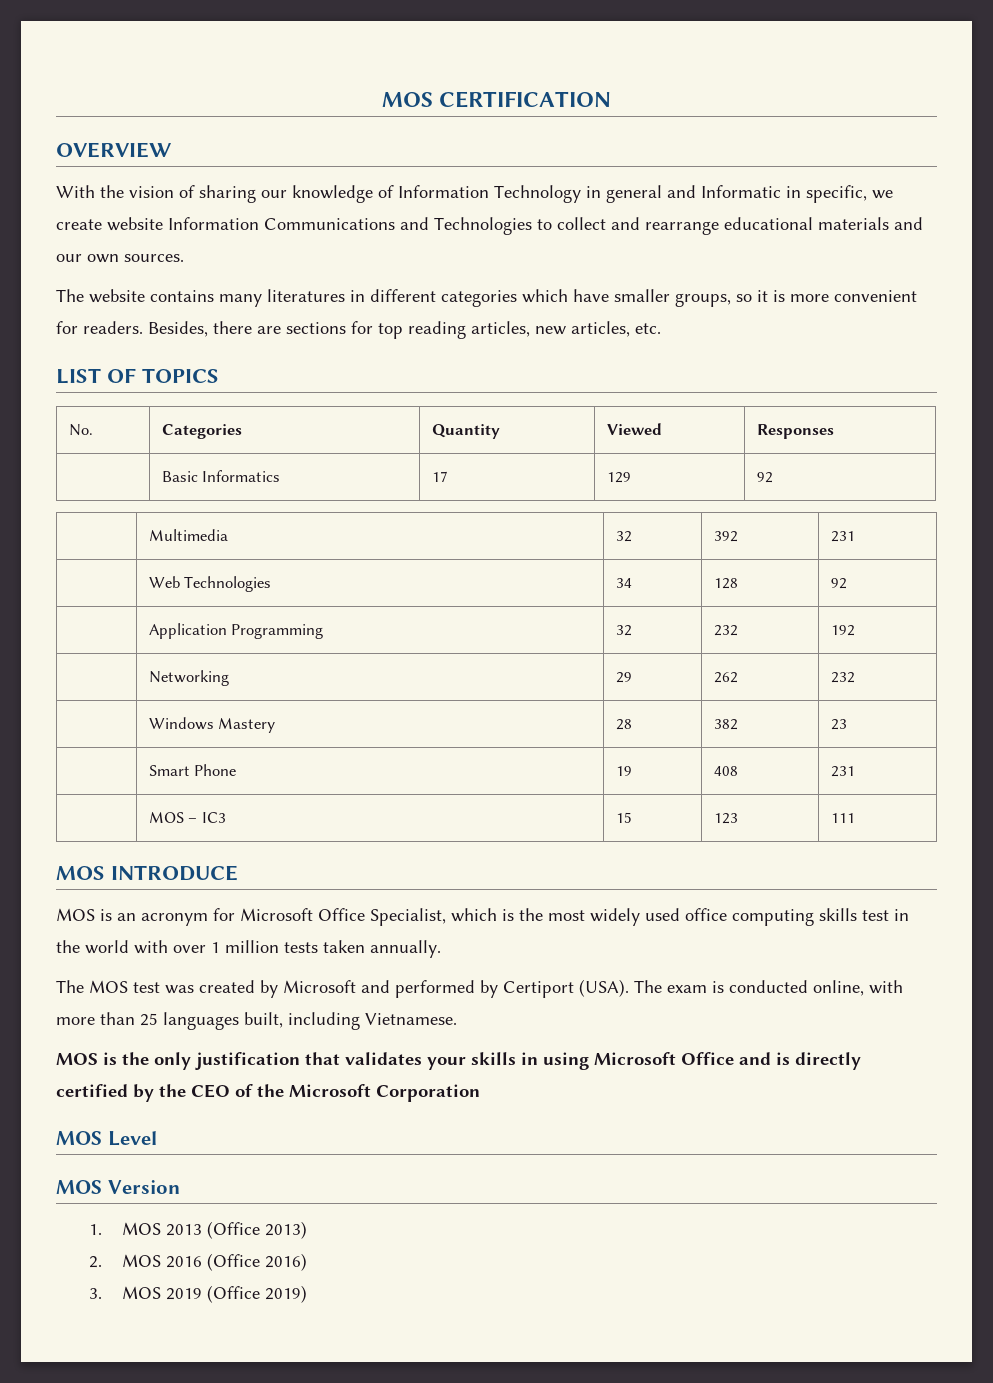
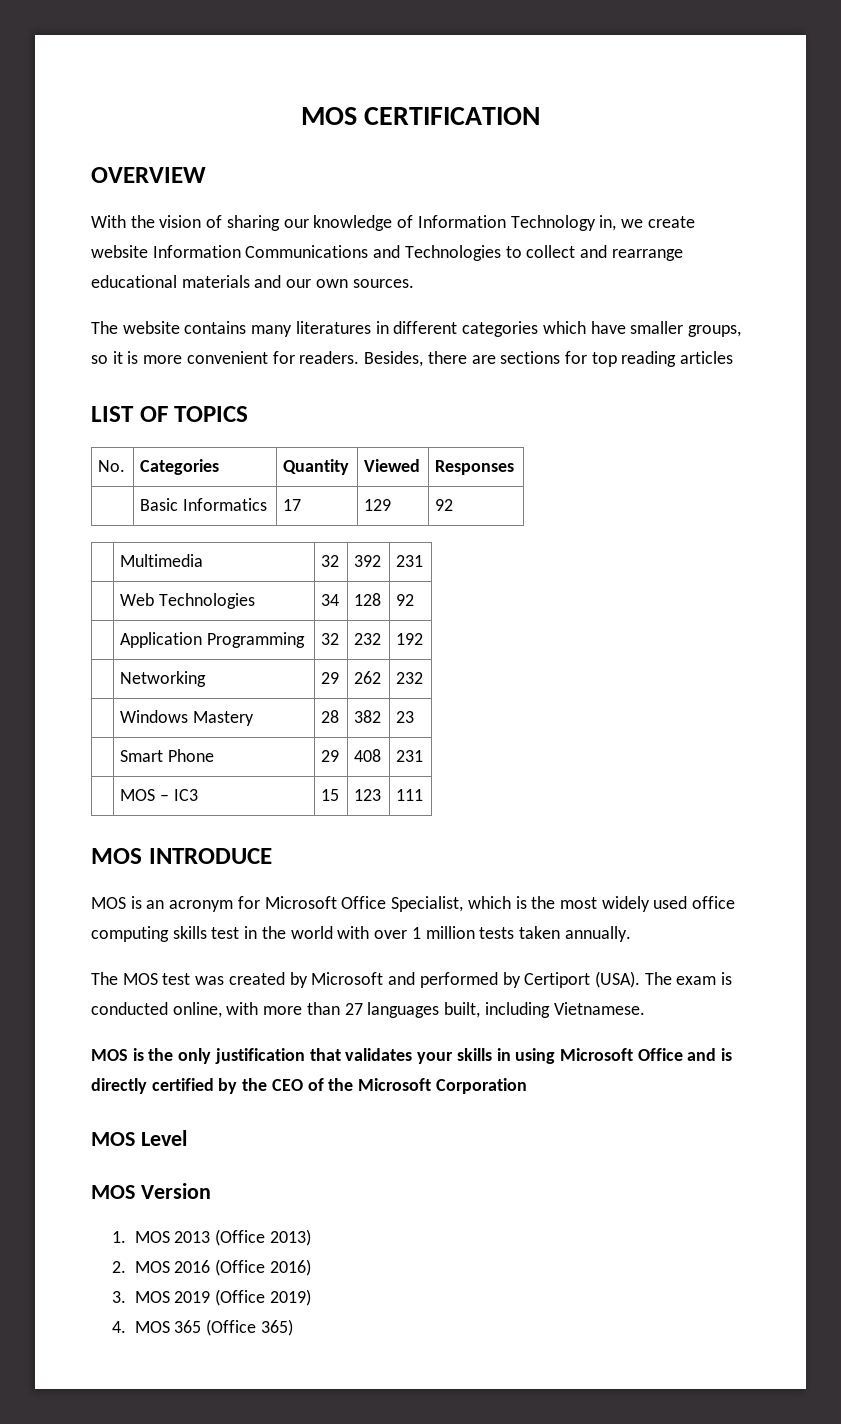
[586,185,867,203] in general and Informatic in specific, -> [599,215,617,231] in,
[471,321,661,337] articles, new articles, etc. -> [680,351,734,364] articles
[615,766,632,776] 19 -> [321,750,340,762] 29
[140,1013,158,1026] 25 -> [344,1003,363,1015] 27
(307, 1294) none -> [111,1319,293,1336] // 4. MOS 365 (Office 365)

